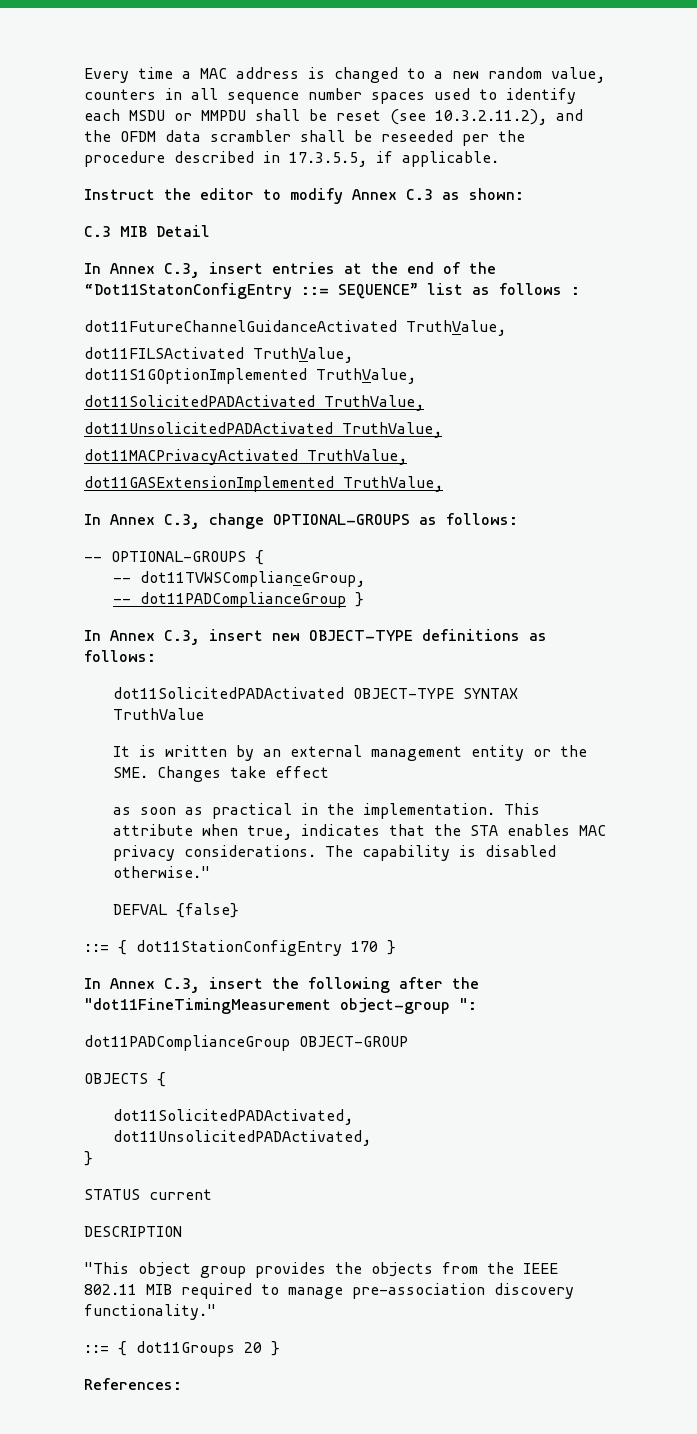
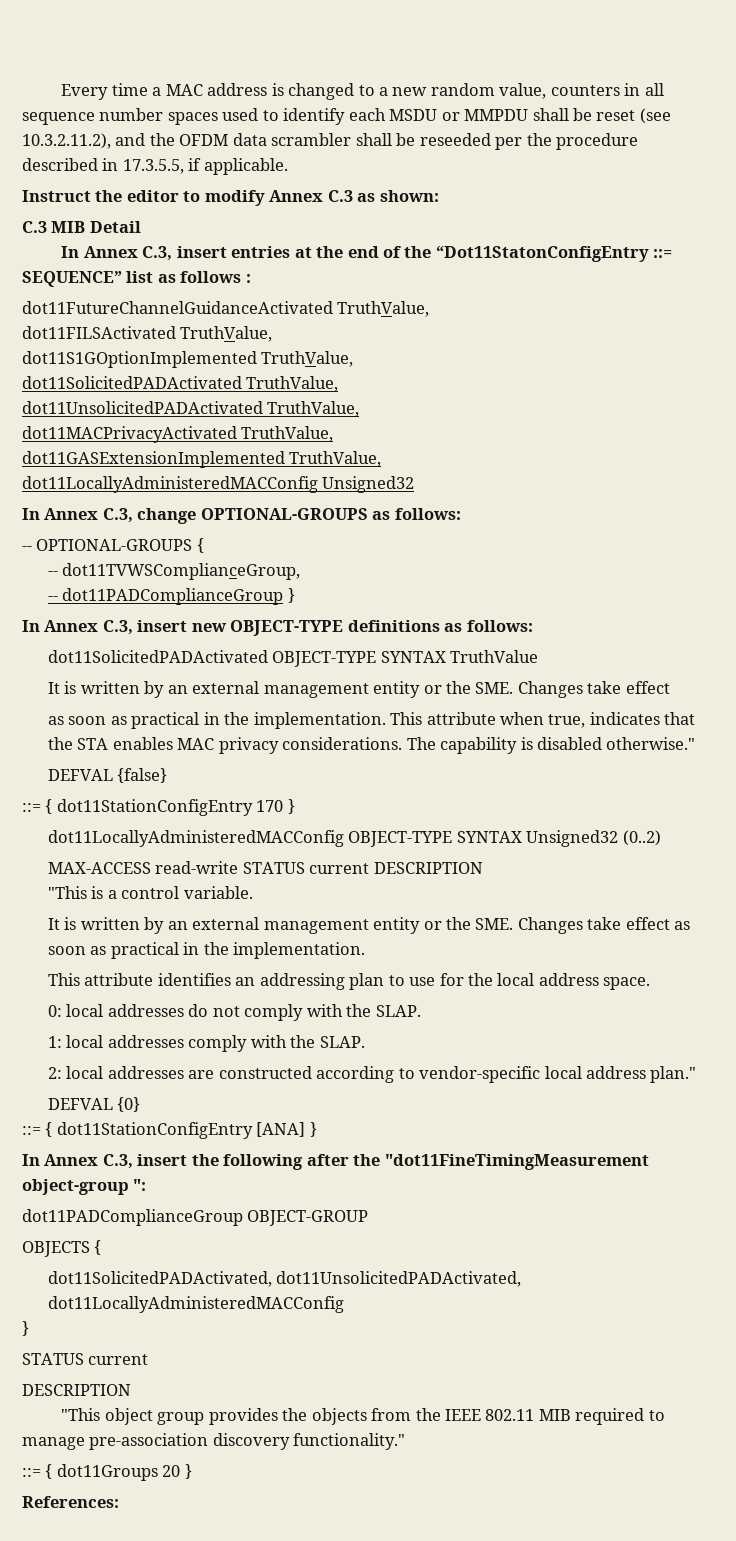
(443, 484) none -> [22,476,415,493] // dot11LocallyAdministeredMACConfig Unsigned32
(396, 947) none -> [47,830,661,847] [47,861,483,874] [47,886,253,899] [47,917,691,934] [47,942,366,959] [47,973,651,990] [47,1004,421,1021] [47,1035,365,1052] [47,1066,697,1083] [47,1097,141,1112] [22,1122,317,1139] // dot11LocallyAdministeredMACConfig OBJECT-TYPE SYNTAX Unsigned32 (0..2) // MAX-ACCESS read-write STATUS current DESCRIPTION // "This is a control variable. // It is written by an external management entity or the SME. Changes take effect as soon as practical in the implementation. // This attribute identifies an addressing plan to use for the local address space. // 0: local addresses do not comply with the SLAP. // 1: local addresses comply with the SLAP. // 2: local addresses are constructed according to vendor-specific local address plan." // DEFVAL {0} // ::= { dot11StationConfigEntry [ANA] }
(371, 1138) none -> [47,1296,344,1313] dot11LocallyAdministeredMACConfig

